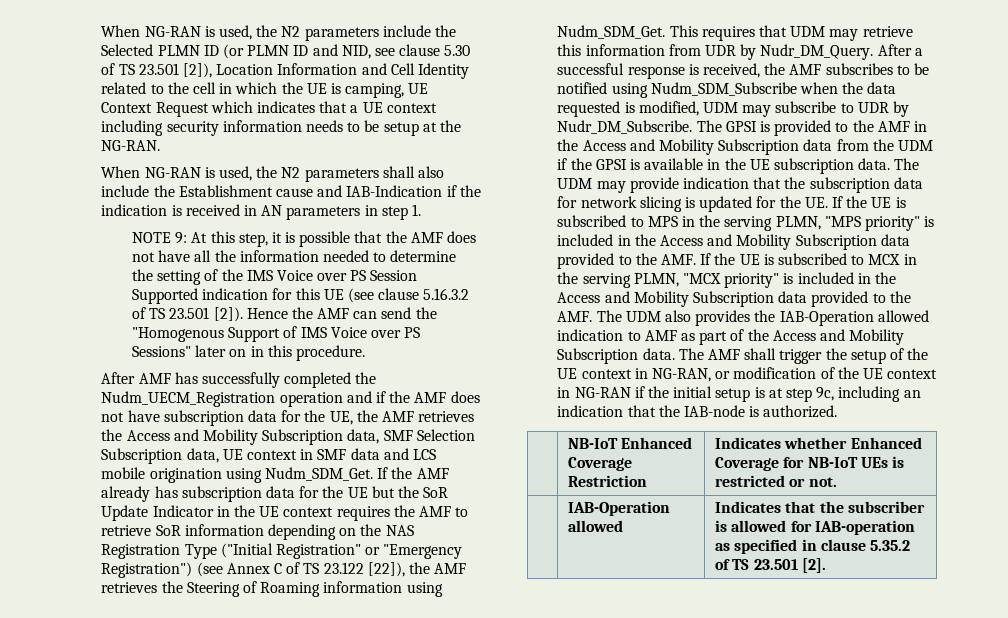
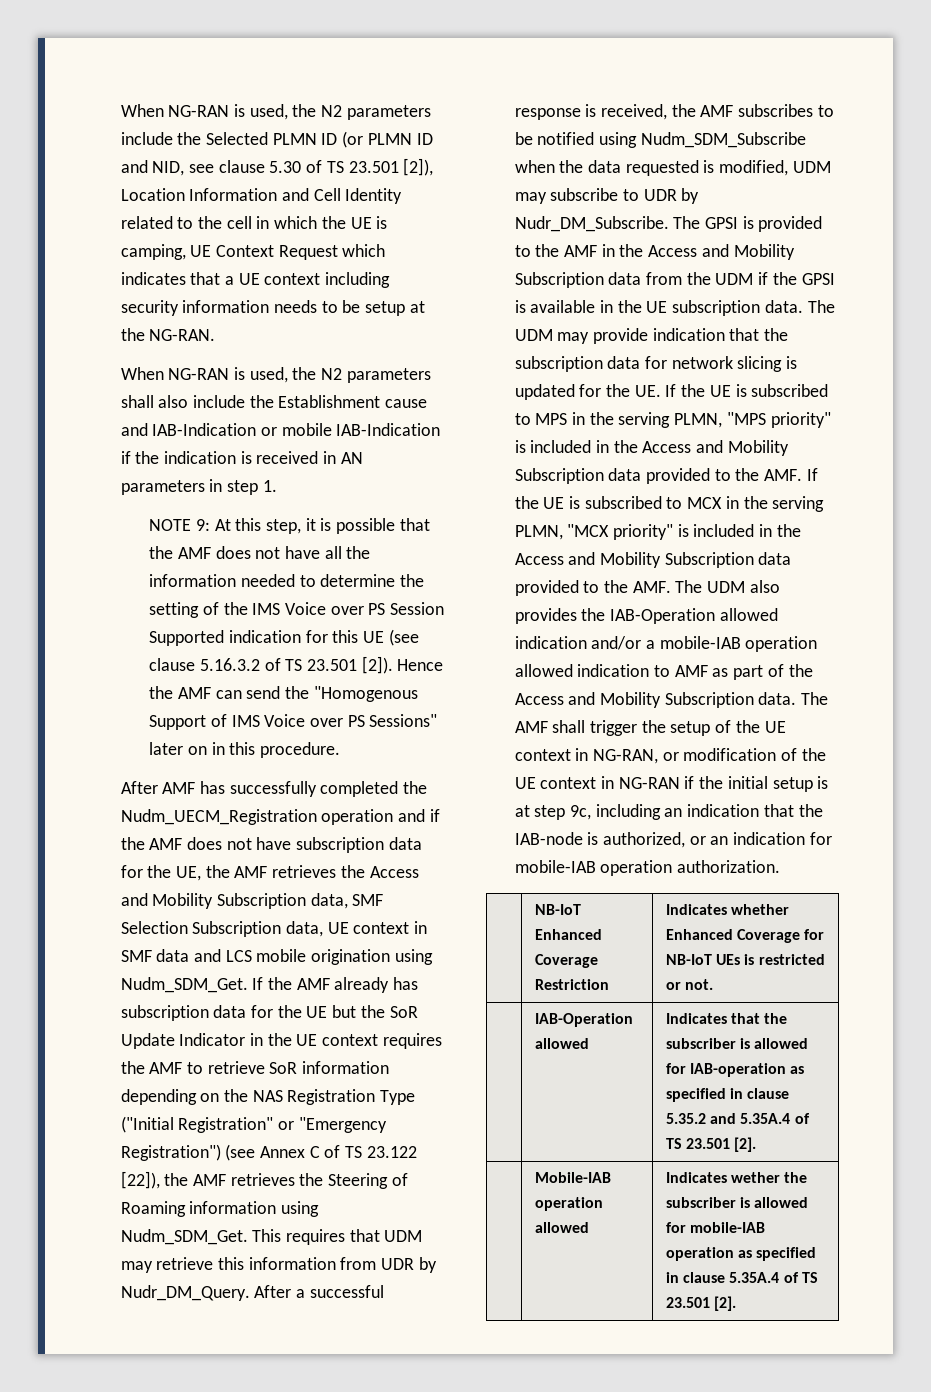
(443, 191) none -> [260,423,441,436] or mobile IAB-Indication
(624, 335) none -> [591,636,818,652] [514,664,650,677] and/or a mobile-IAB operation allowed indication
[763,405,838,418] authorized. -> [602,832,832,848] [514,860,780,876] authorized, or an indication for mobile-IAB operation authorization.
[715,558,826,573] of TS 23.501 [2]. -> [709,1113,810,1124] [665,1137,757,1152] [534,1172,611,1183] [534,1197,603,1211] [534,1222,589,1233] [665,1172,808,1183] [665,1197,809,1208] [665,1222,765,1233] [665,1247,817,1261] [665,1272,818,1283] [665,1296,736,1311] and 5.35A.4 of TS 23.501 [2]. // | Mobile-IAB operation allowed | Indicates wether the subscriber is allowed for mobile-IAB operation as specified in clause 5.35A.4 of TS 23.501 [2].

